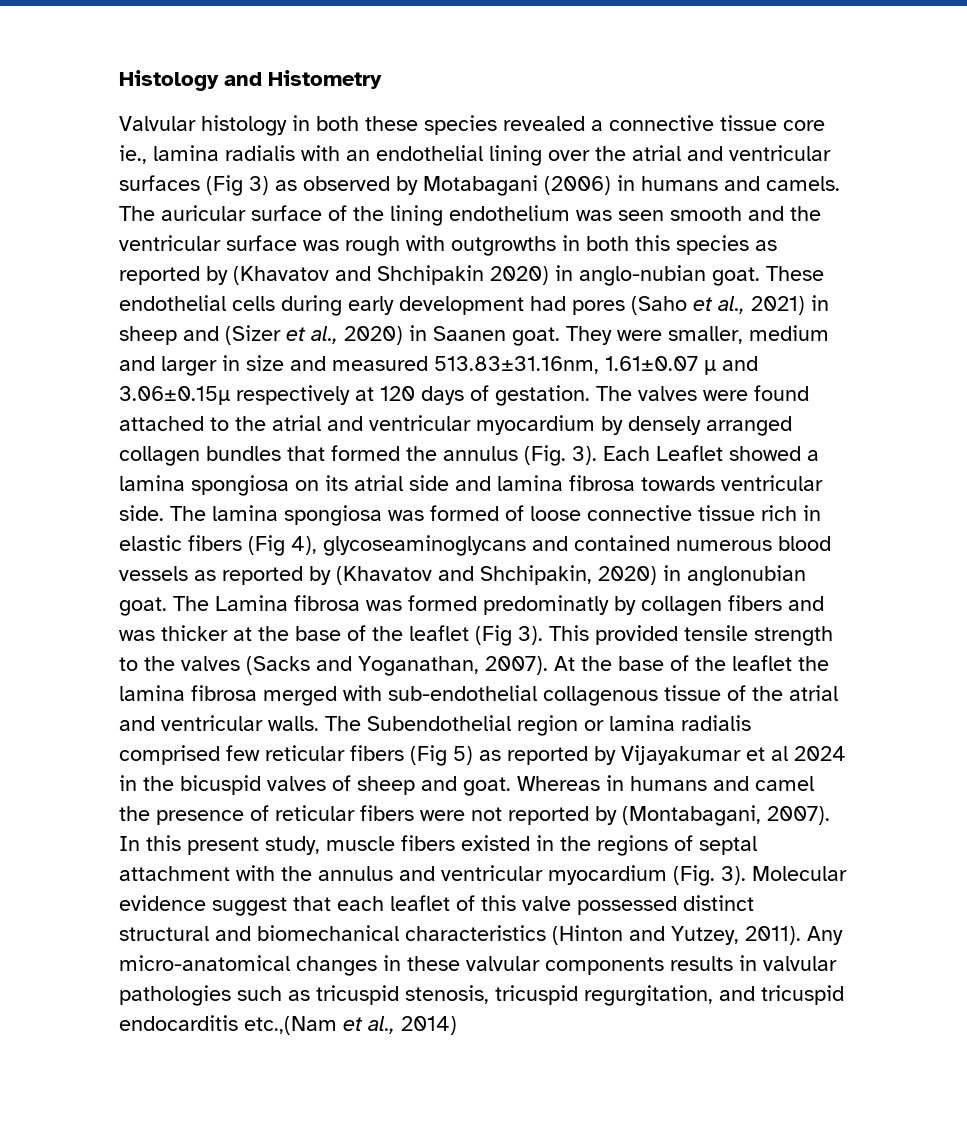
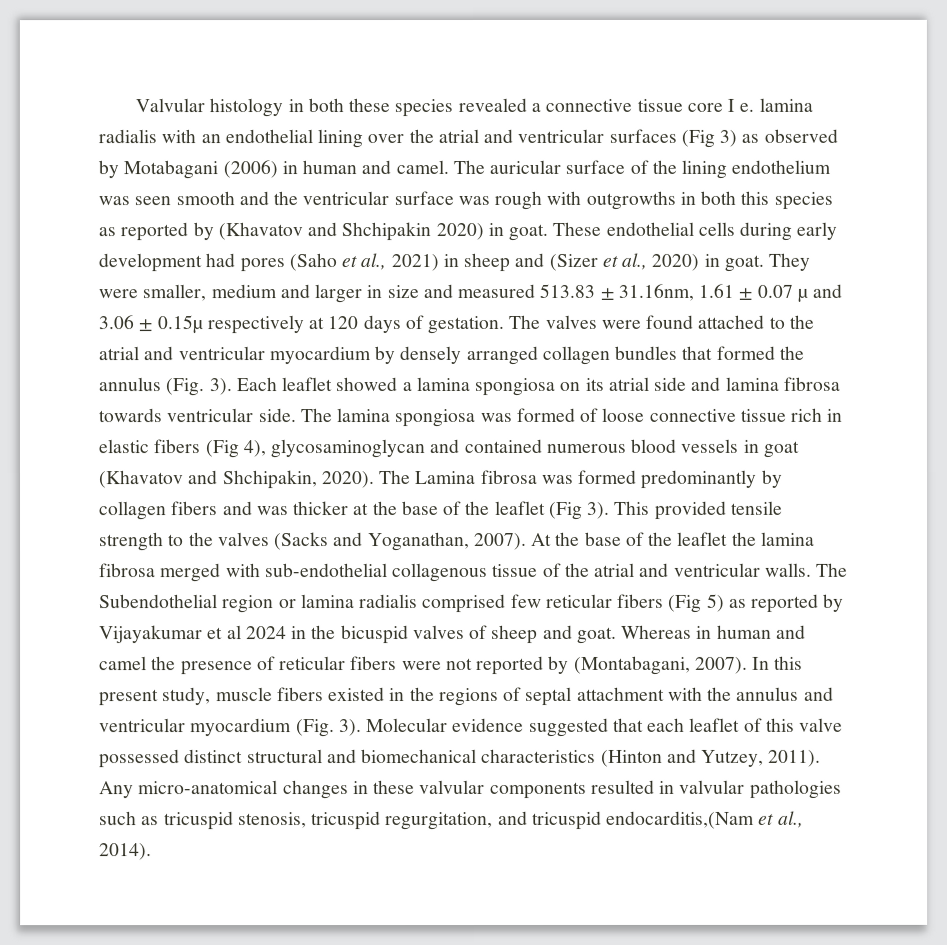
[119,70,382,91] Histology and Histometry // -> (135, 105) none
[119,145,147,164] ie., -> [727,98,755,112] I e.
[641,176,840,191] humans and camels. -> [302,160,449,175] human and camel.
[579,265,706,286] anglo-nubian -> (504, 229) none
[433,326,506,341] Saanen -> (720, 260) none
[434,356,758,375] [119,386,230,405] 513.83±31.16nm, 1.61±0.07 µ and 3.06±0.15µ -> [539,283,843,303] [98,315,203,335] 513.83 ± 31.16nm, 1.61 ± 0.07 µ and 3.06 ± 0.15µ
[656,445,723,461] Leaflet -> [281,377,333,392] leaflet
[323,535,526,556] glycoseaminoglycans -> [270,439,426,459] glycosaminoglycan
[194,565,806,586] [119,597,167,616] as reported by (Khavatov and Shchipakin, 2020) in anglonubian goat. -> [742,439,799,458] [98,470,375,490] in goat (Khavatov and Shchipakin, 2020).
[483,595,609,615] predominatly -> [640,469,758,489] predominantly
[630,776,707,791] humans -> [716,624,772,639] human
[212,897,287,916] suggest -> [528,717,609,737] suggested
[670,956,733,971] results -> [590,779,655,794] resulted
[119,1015,457,1035] endocarditis etc.,(Nam et al., 2014) -> [606,810,804,829] [99,843,152,861] endocarditis,(Nam et al., 2014).

